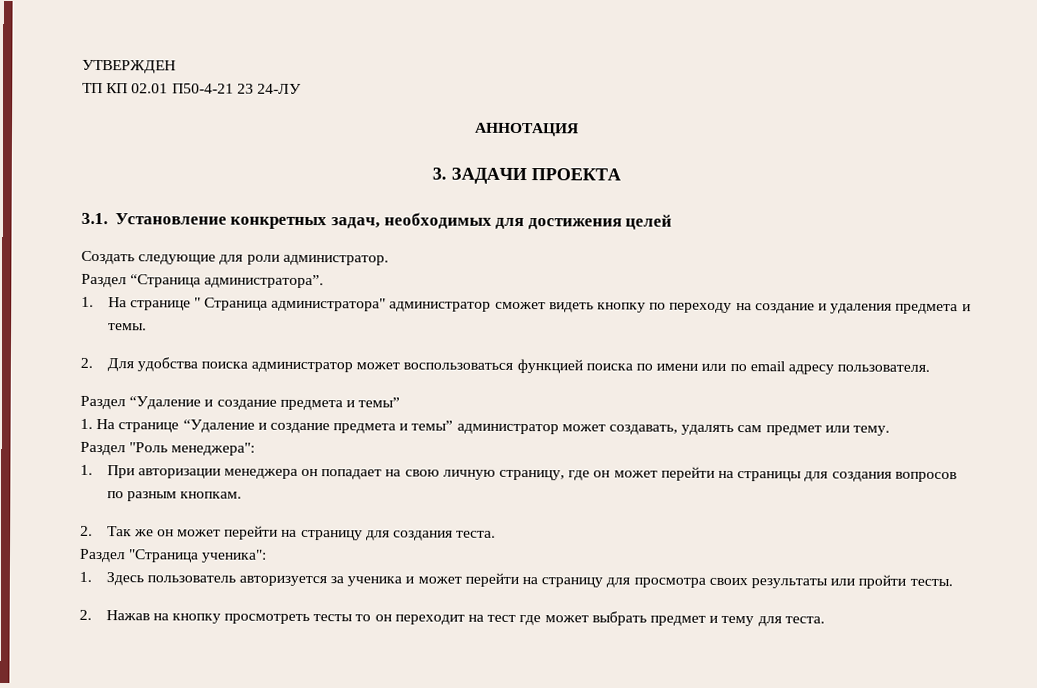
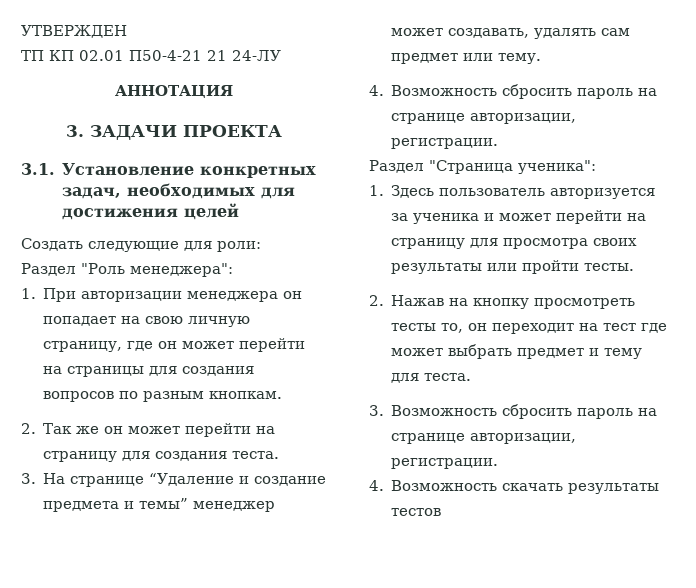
[236,83,254,94] 23 -> [207,50,227,61] 21
[246,254,389,266] [81,273,325,289] [81,296,971,315] [107,323,147,331] [80,357,931,375] [80,395,401,411] [80,418,890,436] роли администратор. // Раздел “Страница администратора”. // 1. На странице " Страница администратора" администратор сможет видеть кнопку по переходу на создание и удаления предмета и темы. // 2. Для удобства поиска администратор может воспользоваться функцией поиска по имени или по email адресу пользователя. // Раздел “Удаление и создание предмета и темы” // 1. На странице “Удаление и создание предмета и темы” администратор может создавать, удалять сам предмет или тему. -> [217,241,261,252] роли:
(497, 534) none -> [21,473,327,487] [43,498,276,512] [391,28,631,39] [391,53,542,64] [369,84,658,99] [391,113,577,124] [391,138,499,149] // 3. На странице “Удаление и создание предмета и темы” менеджер может создавать, удалять сам предмет или тему. // 4. Возможность сбросить пароль на странице авторизации, регистрации.
[355,614,372,622] то -> [441,323,464,333] то,
(825, 620) none -> [369,404,658,419] [391,433,577,444] [391,458,499,469] [369,480,660,494] [391,508,442,516] // 3. Возможность сбросить пароль на странице авторизации, регистрации. // 4. Возможность скачать результаты тестов

